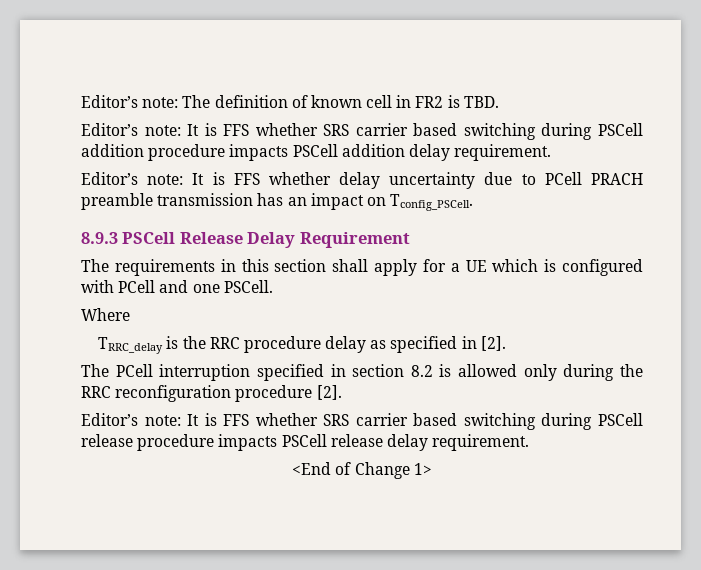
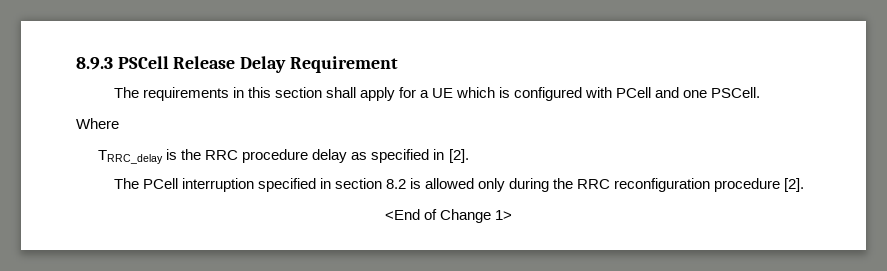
[81,95,499,108] [81,123,644,140] [81,144,552,161] [81,172,643,189] [81,193,474,211] Editor’s note: The definition of known cell in FR2 is TBD. // Editor’s note: It is FFS whether SRS carrier based switching during PSCell addition procedure impacts PSCell addition delay requirement. // Editor’s note: It is FFS whether delay uncertainty due to PCell PRACH preamble transmission has an impact on Tconfig_PSCell. // -> (76, 63) none
[81,413,644,430] [81,434,530,451] // Editor’s note: It is FFS whether SRS carrier based switching during PSCell release procedure impacts PSCell release delay requirement. -> (805, 185) none

